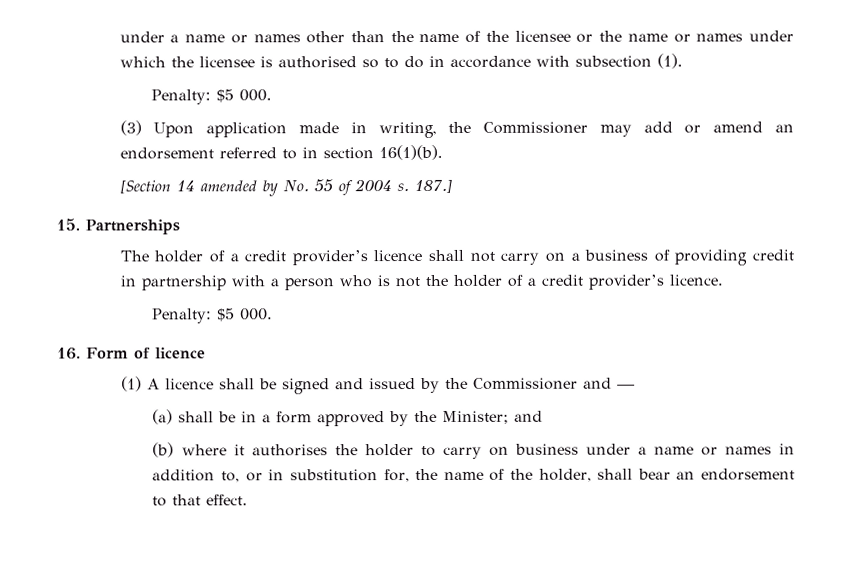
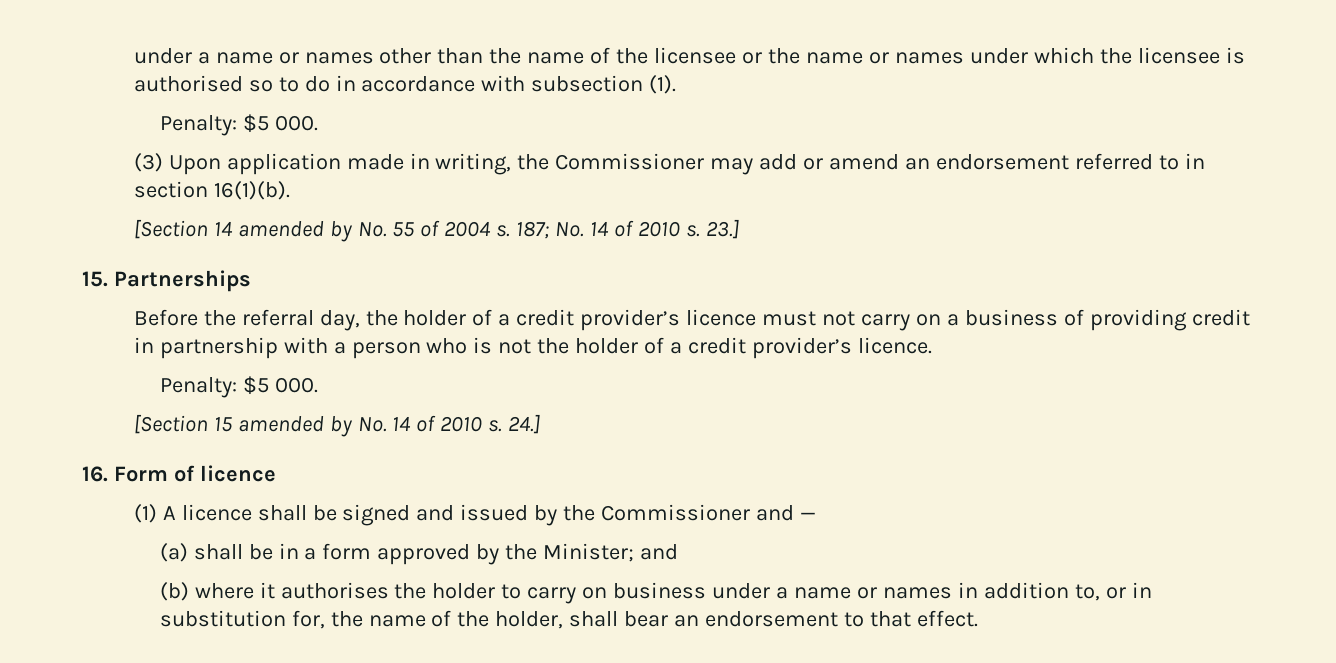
[413,178,452,194] [56,218,180,235] [119,250,149,262] 187.] // 15. Partnerships // The -> [516,219,739,239] [82,270,251,292] [133,309,398,331] 187; No. 14 of 2010 s. 23.] // 15. Partnerships // Before the referral day, the
[428,249,465,261] shall -> [762,311,817,326] must
(274, 314) none -> [133,414,541,437] // [Section 15 amended by No. 14 of 2010 s. 24.]

